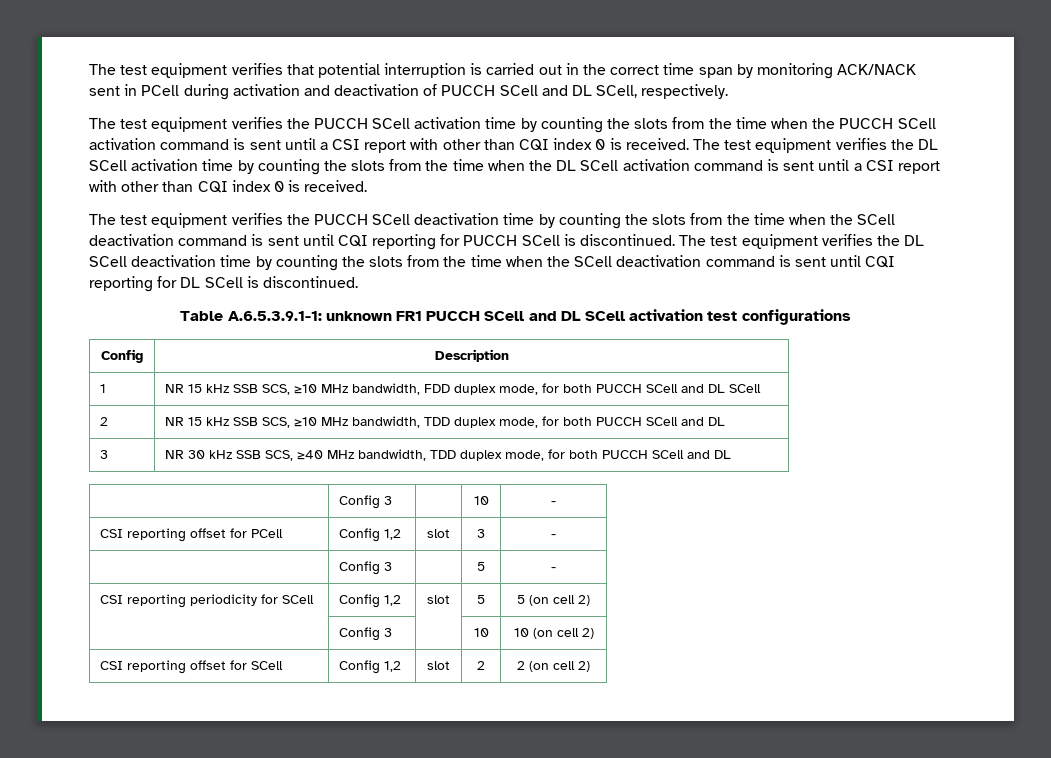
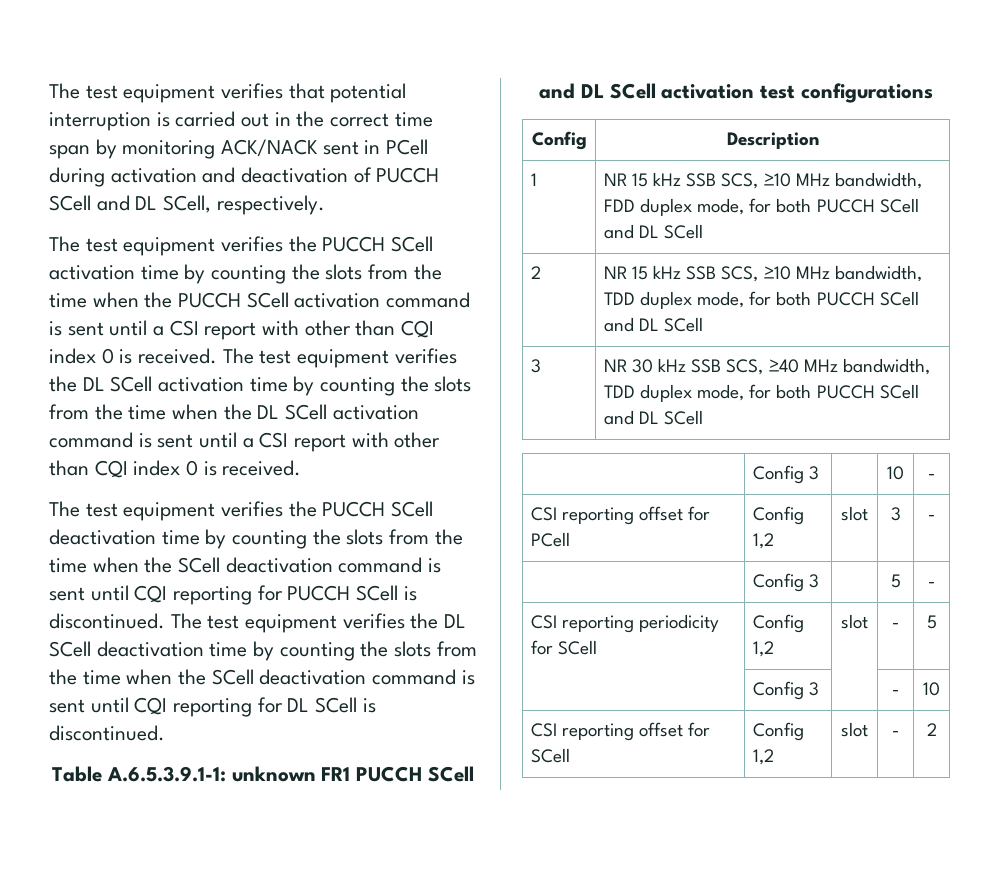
(726, 421) none -> [664,317,704,332] SCell
(732, 454) none -> [664,410,704,425] SCell
[477,595,485,604] [517,595,590,606] [339,627,393,641] [473,628,489,637] [513,628,594,639] 5 | 5 (on cell 2) // | Config 3 | | 10 | 10 (on cell 2) -> [892,623,899,628] [926,615,937,629] [752,681,819,700] [892,690,899,695] [923,682,940,696] - | 5 // | Config 3 | | - | 10
[477,661,485,670] [517,661,590,672] 2 | 2 (on cell 2) -> [892,731,899,736] [926,723,937,736] - | 2

